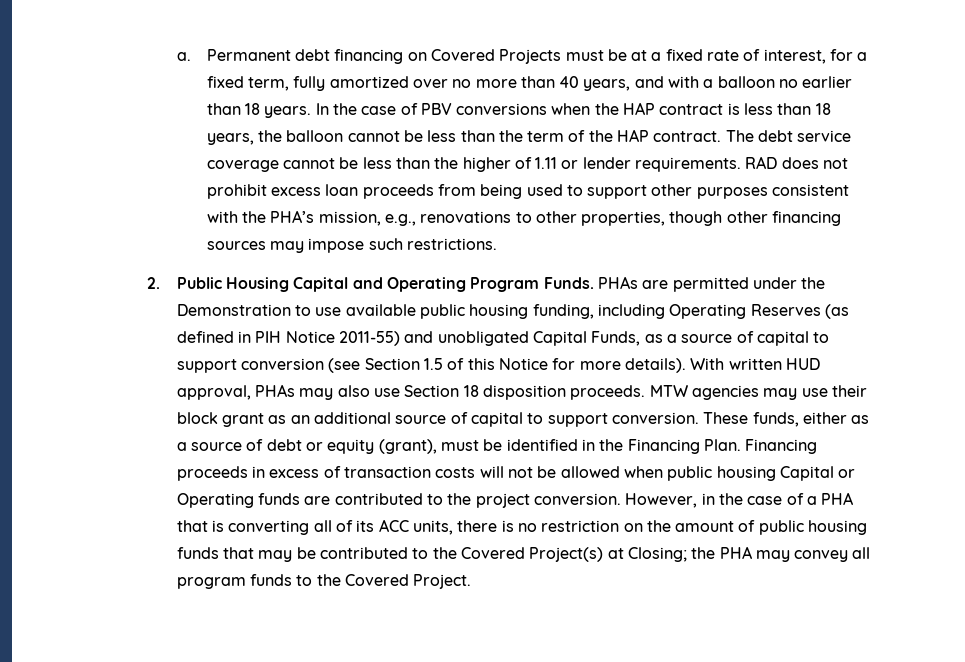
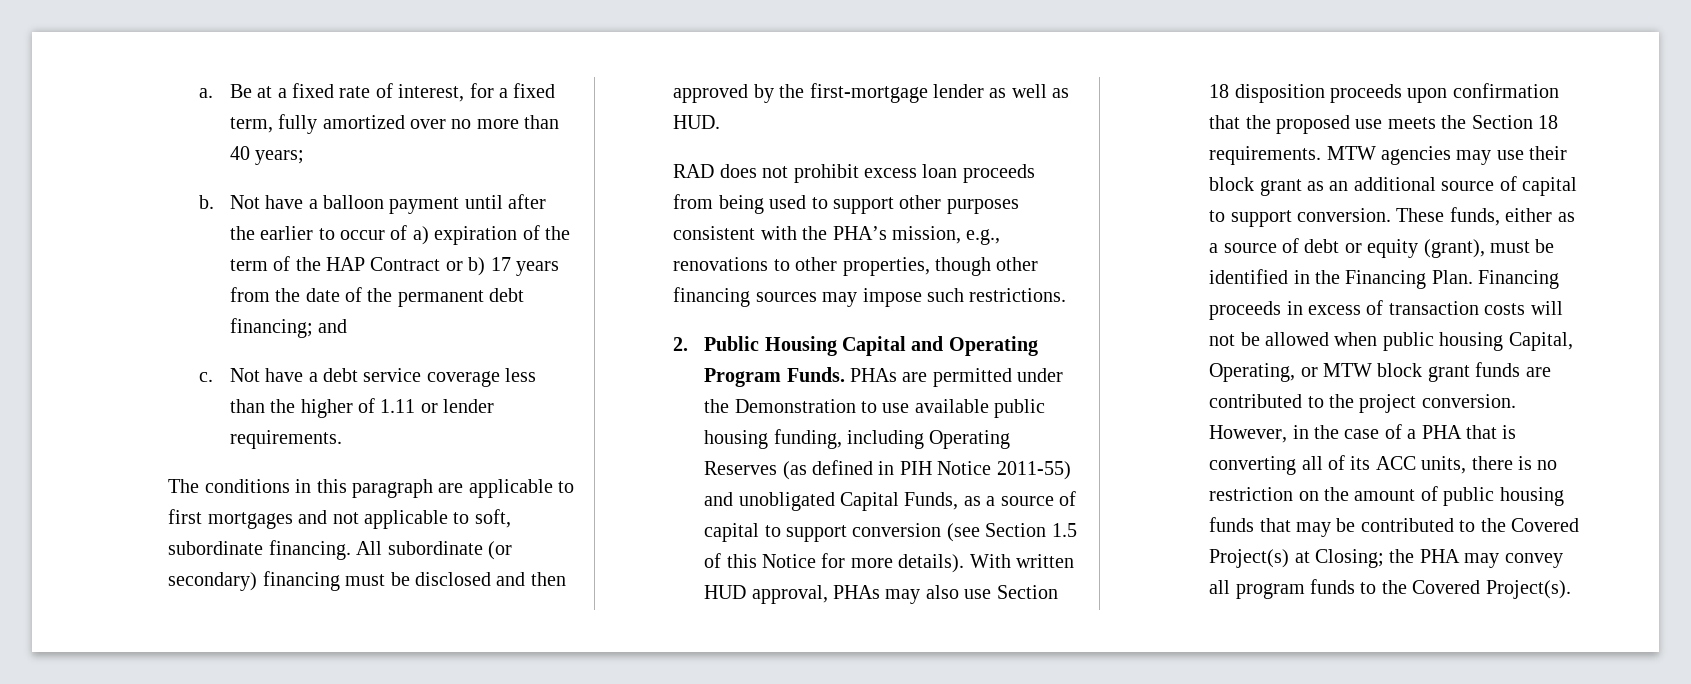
[206,49,627,64] Permanent debt financing on Covered Projects must be -> [229,84,252,98] Be
[583,76,853,91] [206,102,831,118] [206,130,495,145] years, and with a balloon no earlier than 18 years. In the case of PBV conversions when the HAP contract is less than 18 years, the balloon cannot be less than -> [255,150,305,165] [199,194,547,214] [229,225,540,245] years; // b. Not have a balloon payment until after the earlier to occur of a) expiration of
[653,130,754,142] contract. The -> [370,257,560,276] [229,287,525,307] [229,318,348,338] [199,368,318,382] Contract or b) 17 years from the date of the permanent debt financing; and // c. Not have a
[282,157,359,169] cannot be -> (500, 379) none
(742, 164) none -> [168,479,575,498] [168,509,511,529] [168,540,513,560] [168,571,566,591] [673,83,1070,103] [673,115,721,129] // The conditions in this paragraph are applicable to first mortgages and not applicable to soft, subordinate financing. All subordinate (or secondary) financing must be disclosed and then approved by the first-mortgage lender as well as HUD. //
[570,385,646,400] proceeds. -> [1329,83,1559,103] [1209,115,1558,134] [1209,146,1322,165] proceeds upon confirmation that the proposed use meets the Section 18 requirements.
[779,466,856,481] [176,493,254,508] Capital or Operating -> [1508,332,1573,351] [1209,363,1470,382] Capital, Operating, or MTW block grant
[413,574,472,589] Project. -> [1485,580,1571,599] Project(s).

